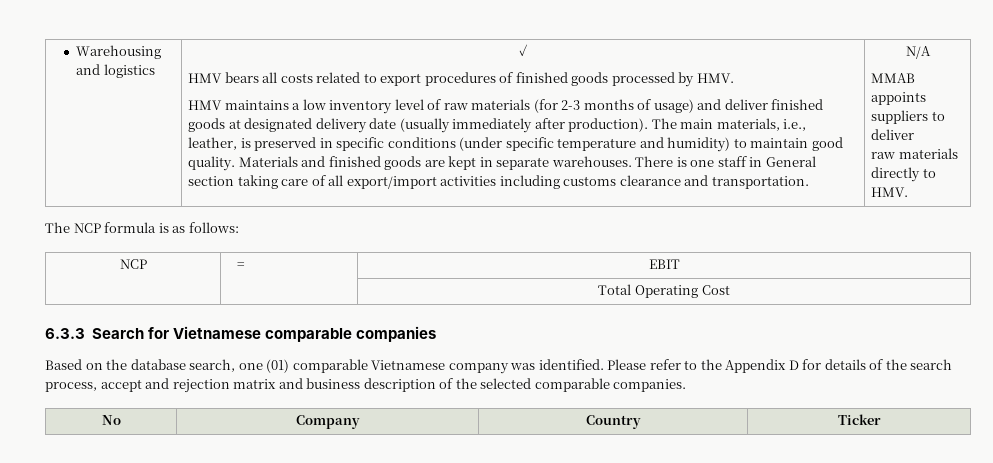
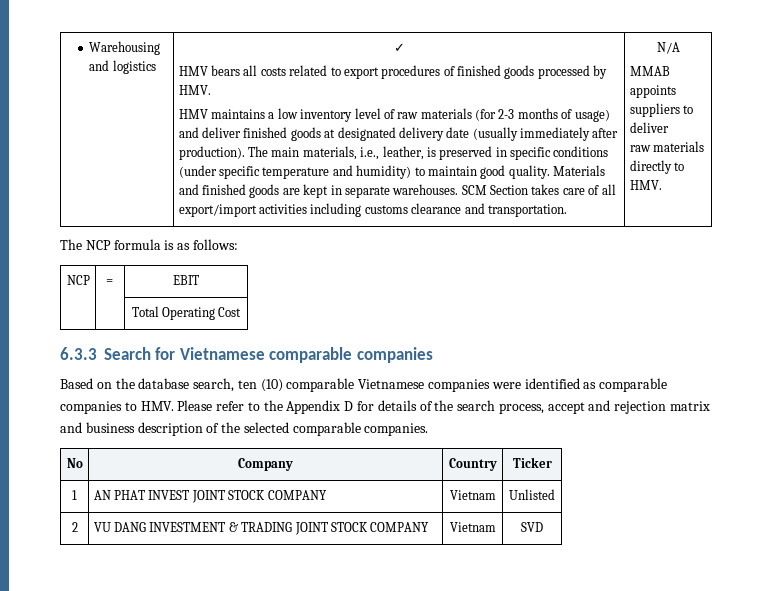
[635,156,816,167] [188,175,278,189] There is one staff in General section taking -> [461,184,560,195] SCM Section takes
[238,359,604,374] one (01) comparable Vietnamese company was identified. -> [237,378,668,392] [60,401,174,414] ten (10) comparable Vietnamese companies were identified as comparable companies to HMV.
(881, 419) none -> [72,490,77,500] [93,490,327,503] [449,490,496,500] [509,489,555,500] [71,522,78,532] [93,522,430,535] [449,522,496,532] [521,522,543,532] // 1 | AN PHAT INVEST JOINT STOCK COMPANY | Vietnam | Unlisted // 2 | VU DANG INVESTMENT & TRADING JOINT STOCK COMPANY | Vietnam | SVD

